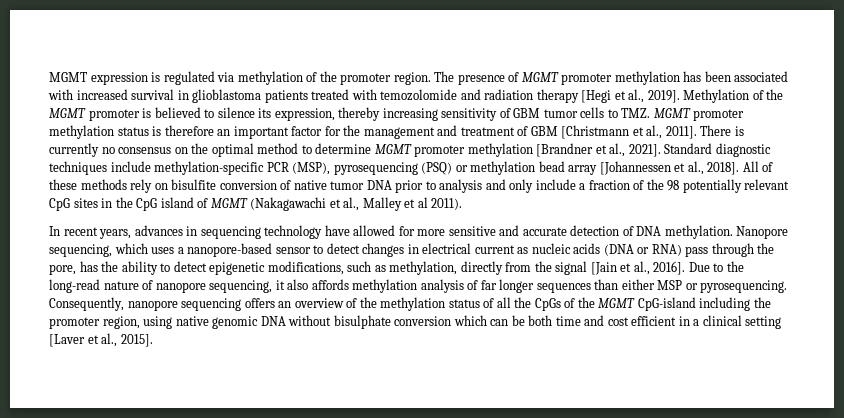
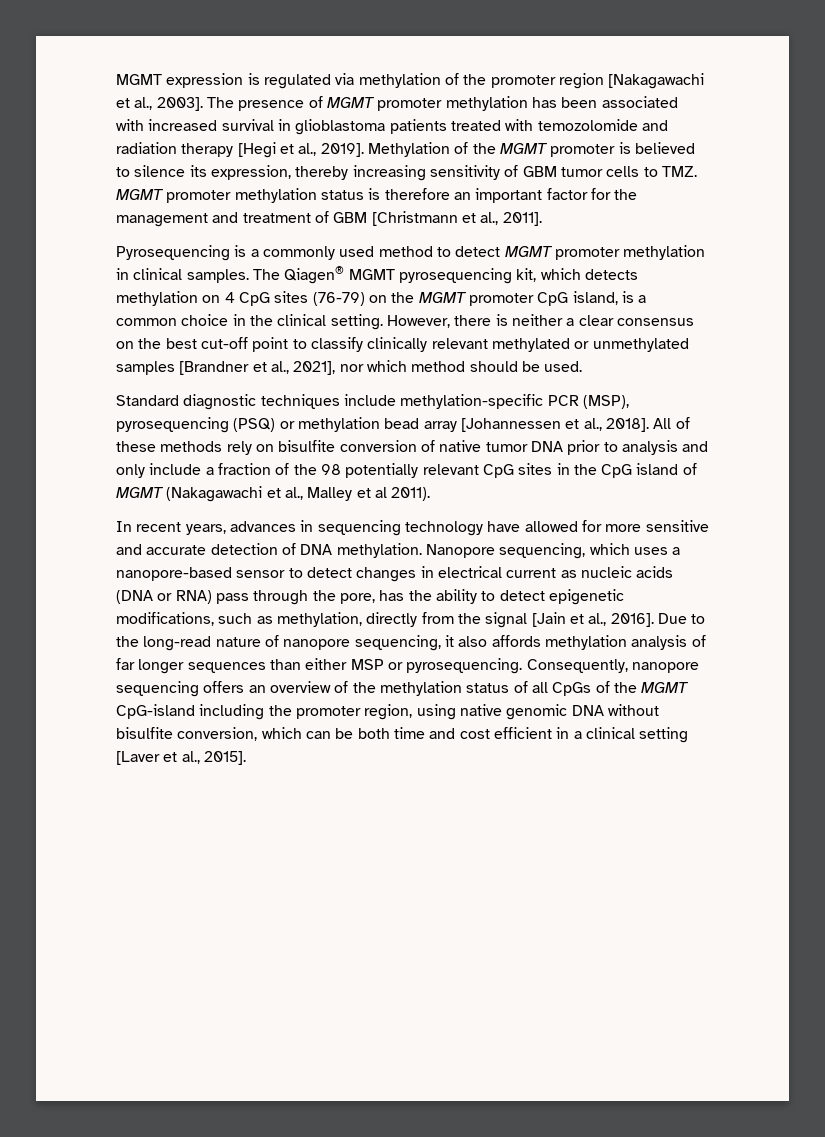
[393,72,431,85] region. -> [558,73,705,89] [116,97,203,111] region [Nakagawachi et al., 2003].
[700,125,744,136] [49,143,661,157] There is currently no consensus on the optimal method to determine MGMT promoter methylation [Brandner et al., 2021]. -> [116,245,706,261] [116,266,638,284] [116,291,647,306] [116,314,694,330] [116,337,689,352] [116,360,583,375] // Pyrosequencing is a commonly used method to detect MGMT promoter methylation in clinical samples. The Qiagen® MGMT pyrosequencing kit, which detects methylation on 4 CpG sites (76-79) on the MGMT promoter CpG island, is a common choice in the clinical setting. However, there is neither a clear consensus on the best cut-off point to classify clinically relevant methylated or unmethylated samples [Brandner et al., 2021], nor which method should be used. //
[514,297,532,308] the -> (548, 687) none
[333,315,452,329] bisulphate conversion -> [116,727,258,741] bisulfite conversion,

